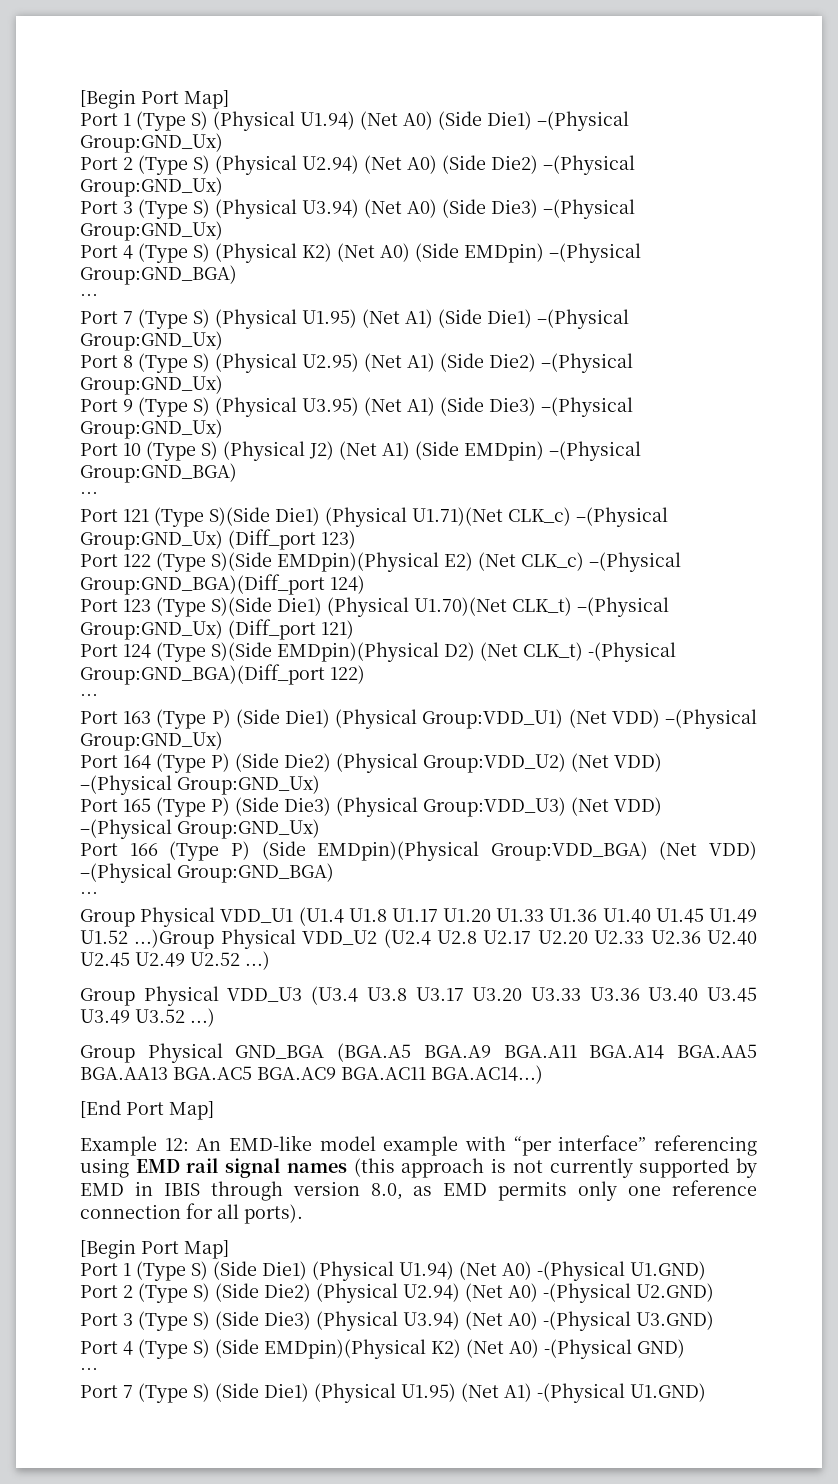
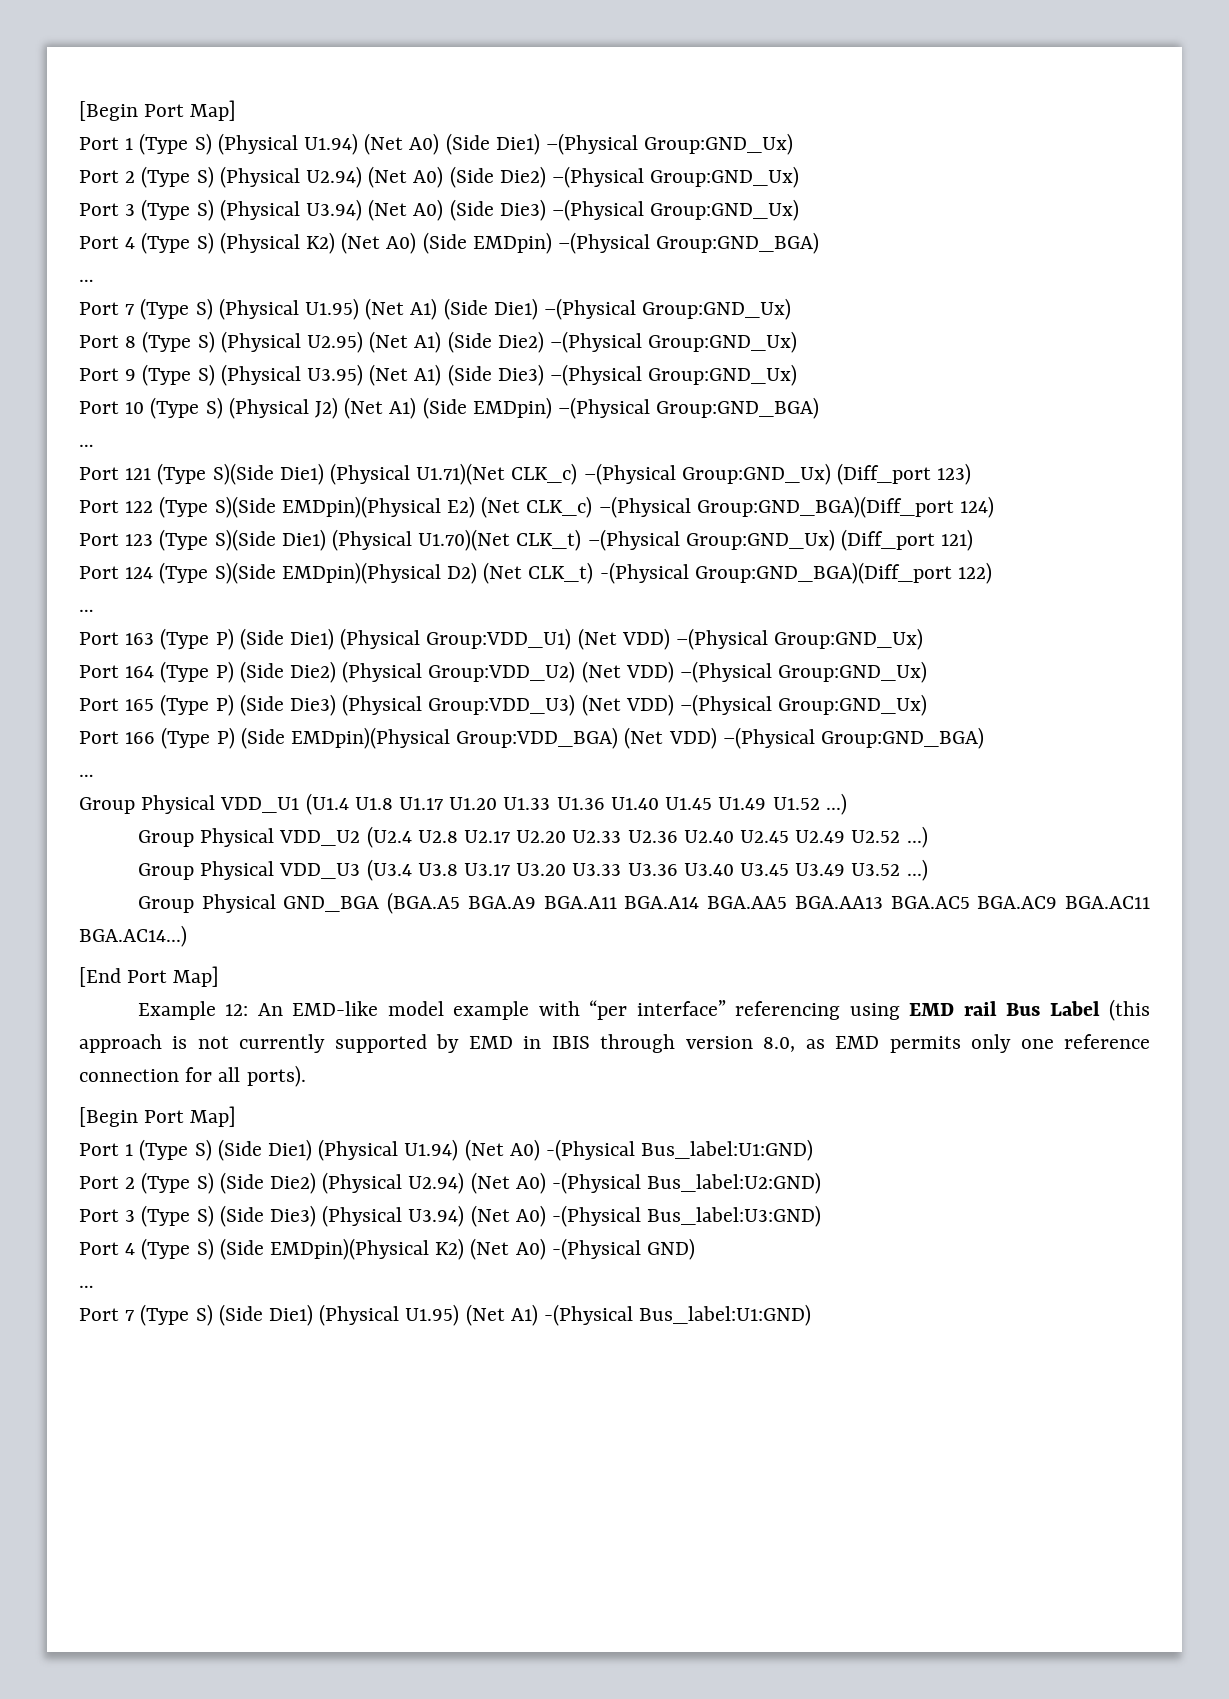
[134,929,215,949] ...)Group -> [825,793,847,815] [137,830,194,847] ...) // Group
[225,1158,347,1178] signal names -> [1006,1001,1100,1016] Bus Label
[630,1261,706,1280] U1.GND) -> [641,1139,814,1161] Bus_label:U1:GND)
[636,1283,714,1302] U2.GND) -> [647,1172,822,1194] Bus_label:U2:GND)
[636,1311,714,1330] U3.GND) -> [647,1205,822,1227] Bus_label:U3:GND)
[630,1383,706,1402] U1.GND) -> [639,1304,812,1326] Bus_label:U1:GND)

